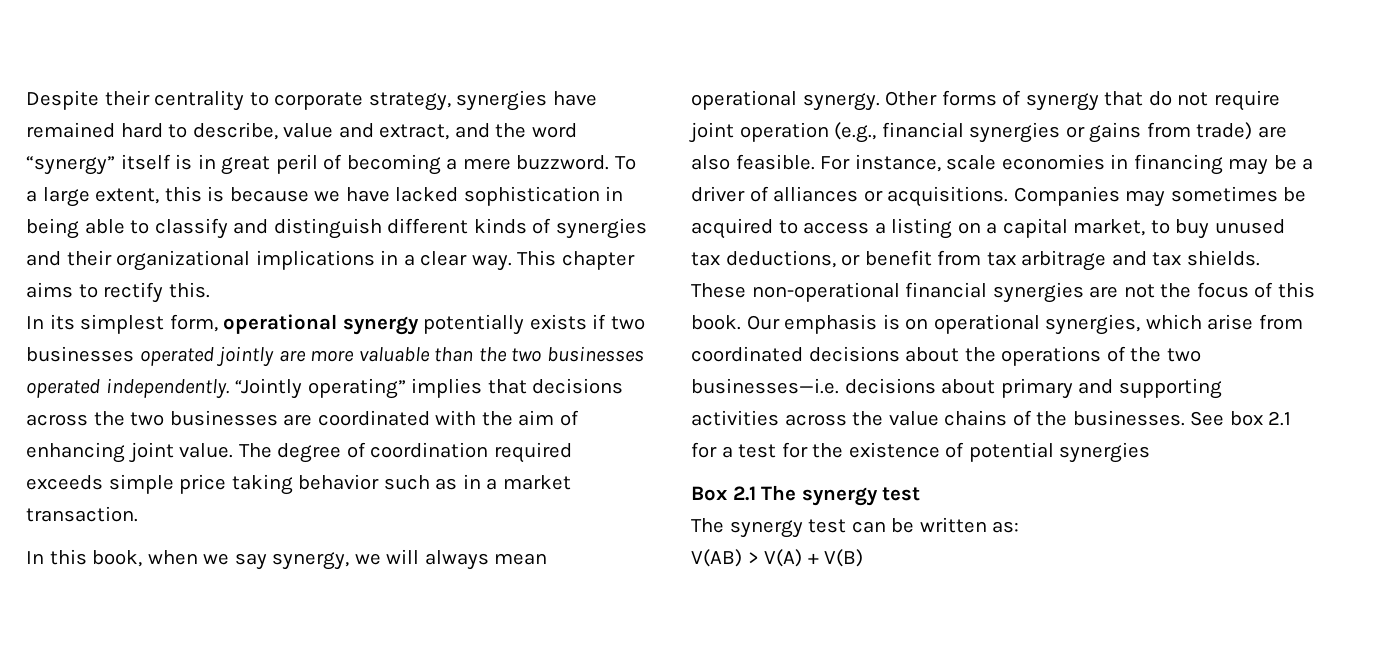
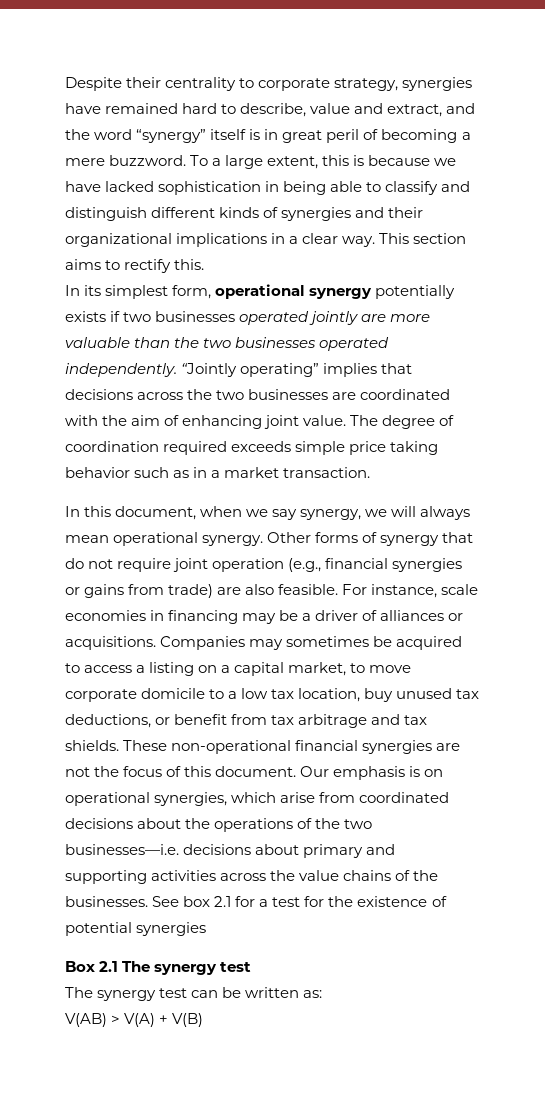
[561,251,635,270] chapter -> [413,233,467,244] section
[92,550,143,567] book, -> [115,506,197,520] document,
(1170, 227) none -> [369,665,412,673] [65,688,361,702] move corporate domicile to a low tax location,
[691,315,741,330] book. -> [215,766,297,777] document.

